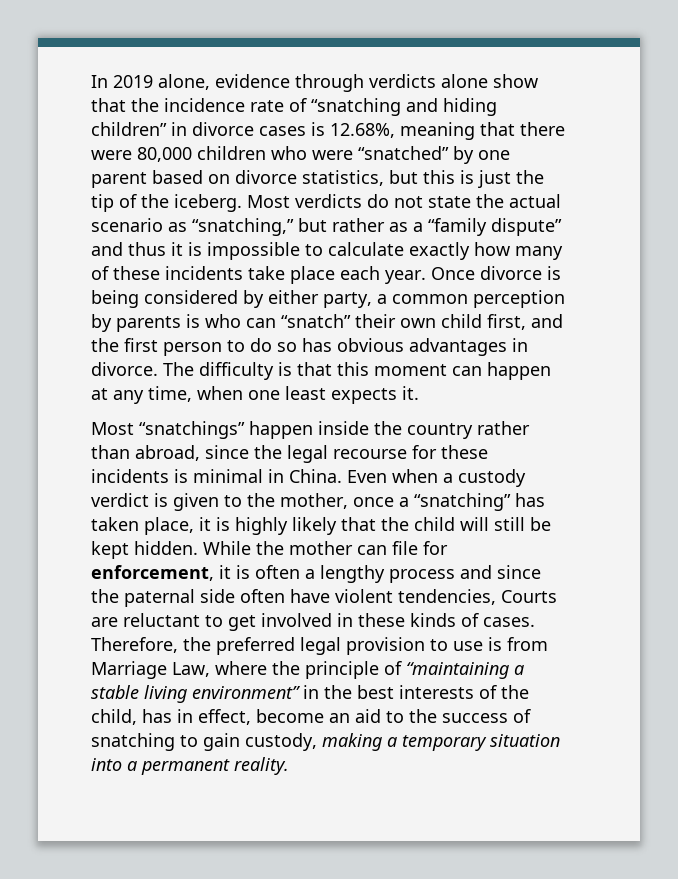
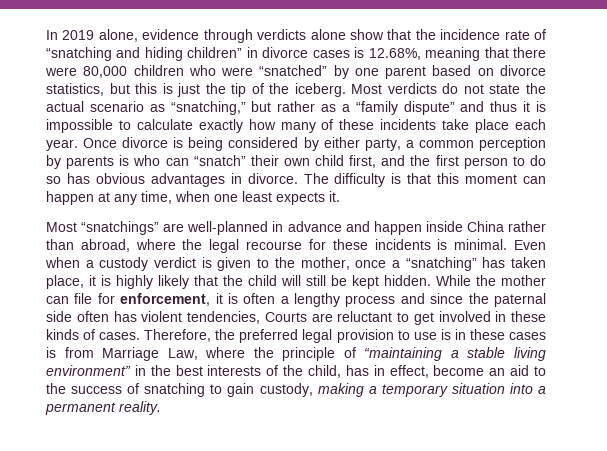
[249,421,473,439] happen inside the country -> [163,221,504,235] are well-planned in advance and happen inside China
[205,445,249,459] since -> [135,239,176,250] where
[193,469,342,483] minimal in China. -> [454,239,508,250] minimal.
[290,589,330,603] have -> [113,311,137,322] has
(502, 644) none -> [454,329,547,340] [46,347,56,358] in these cases is

